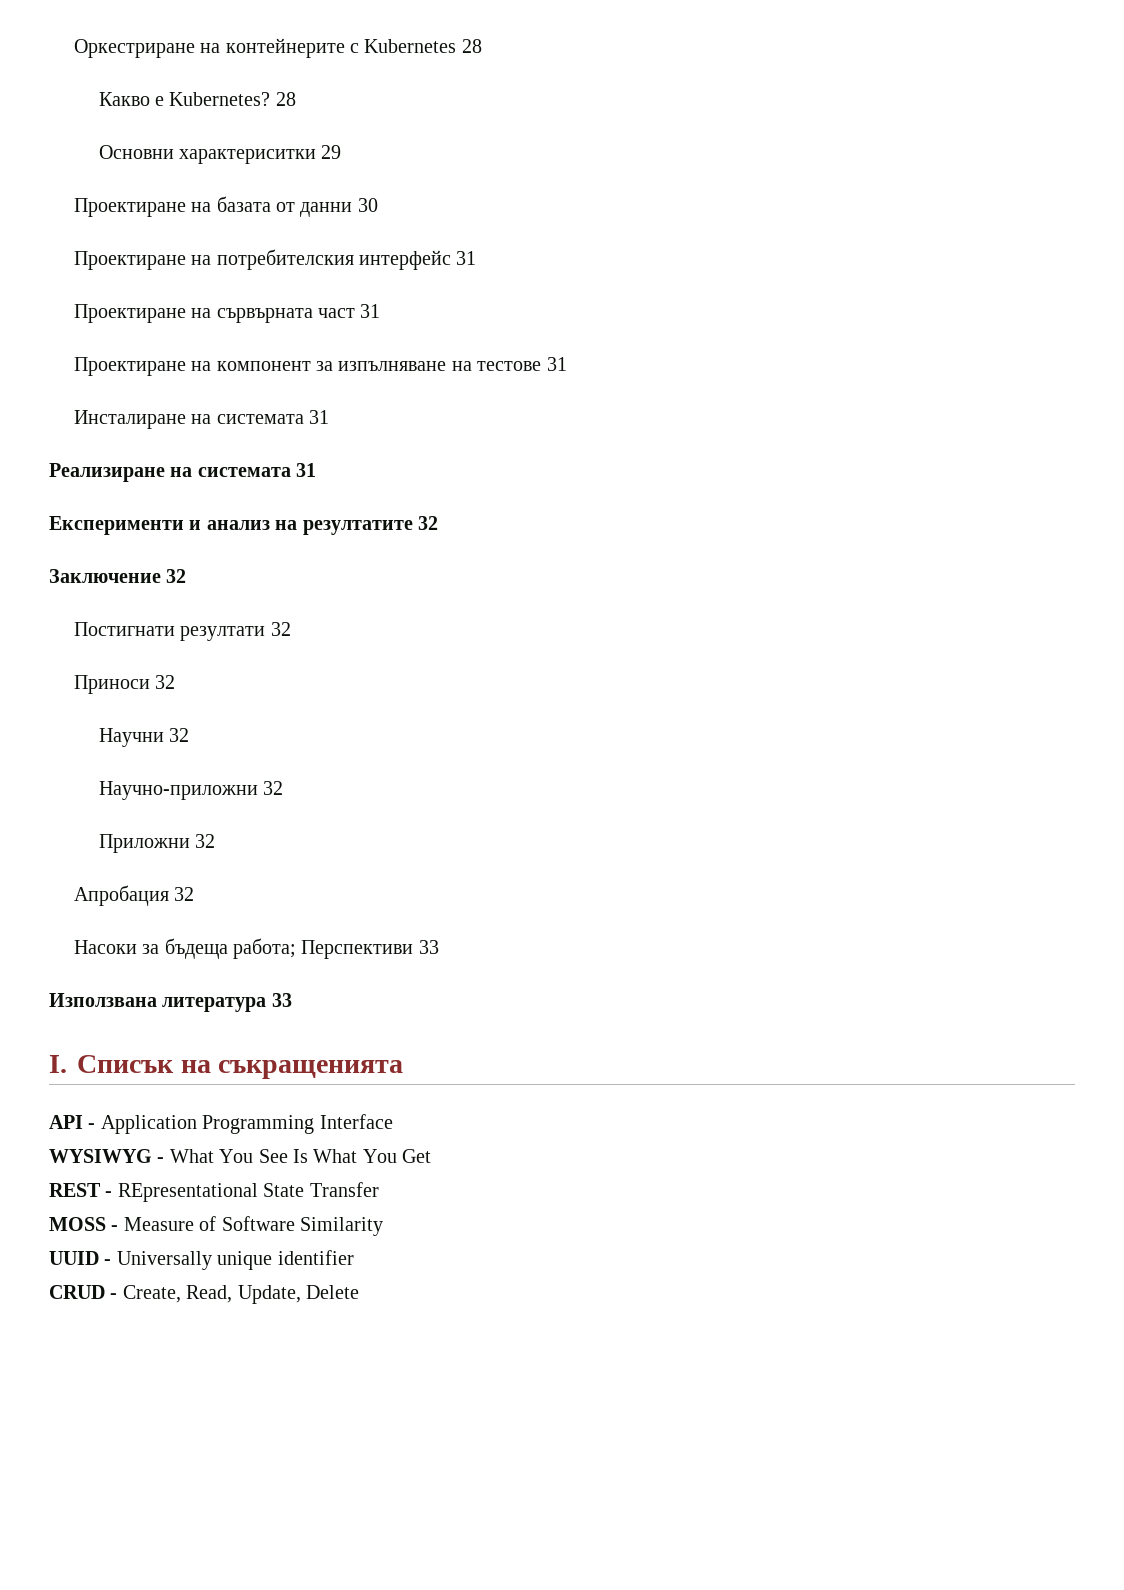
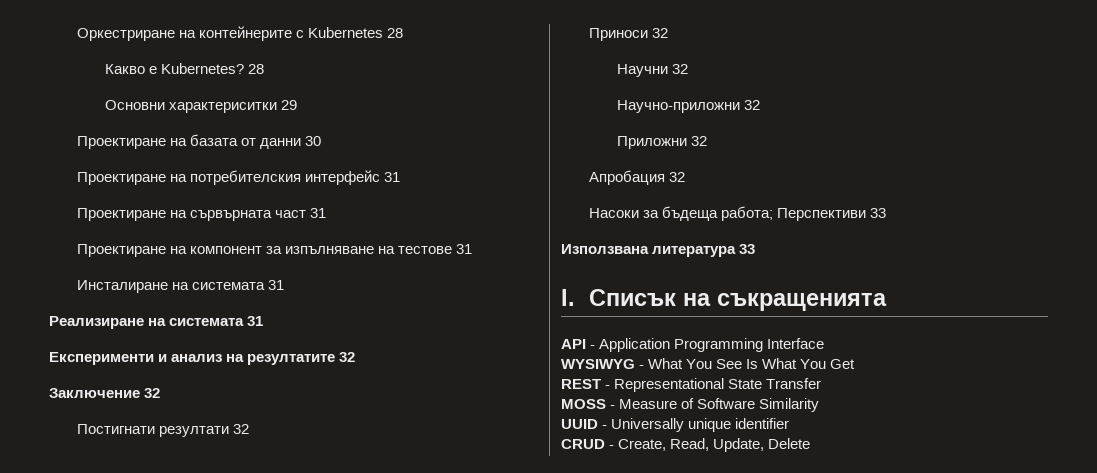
[117,1183,258,1202] REpresentational -> [614,378,725,392] Representational

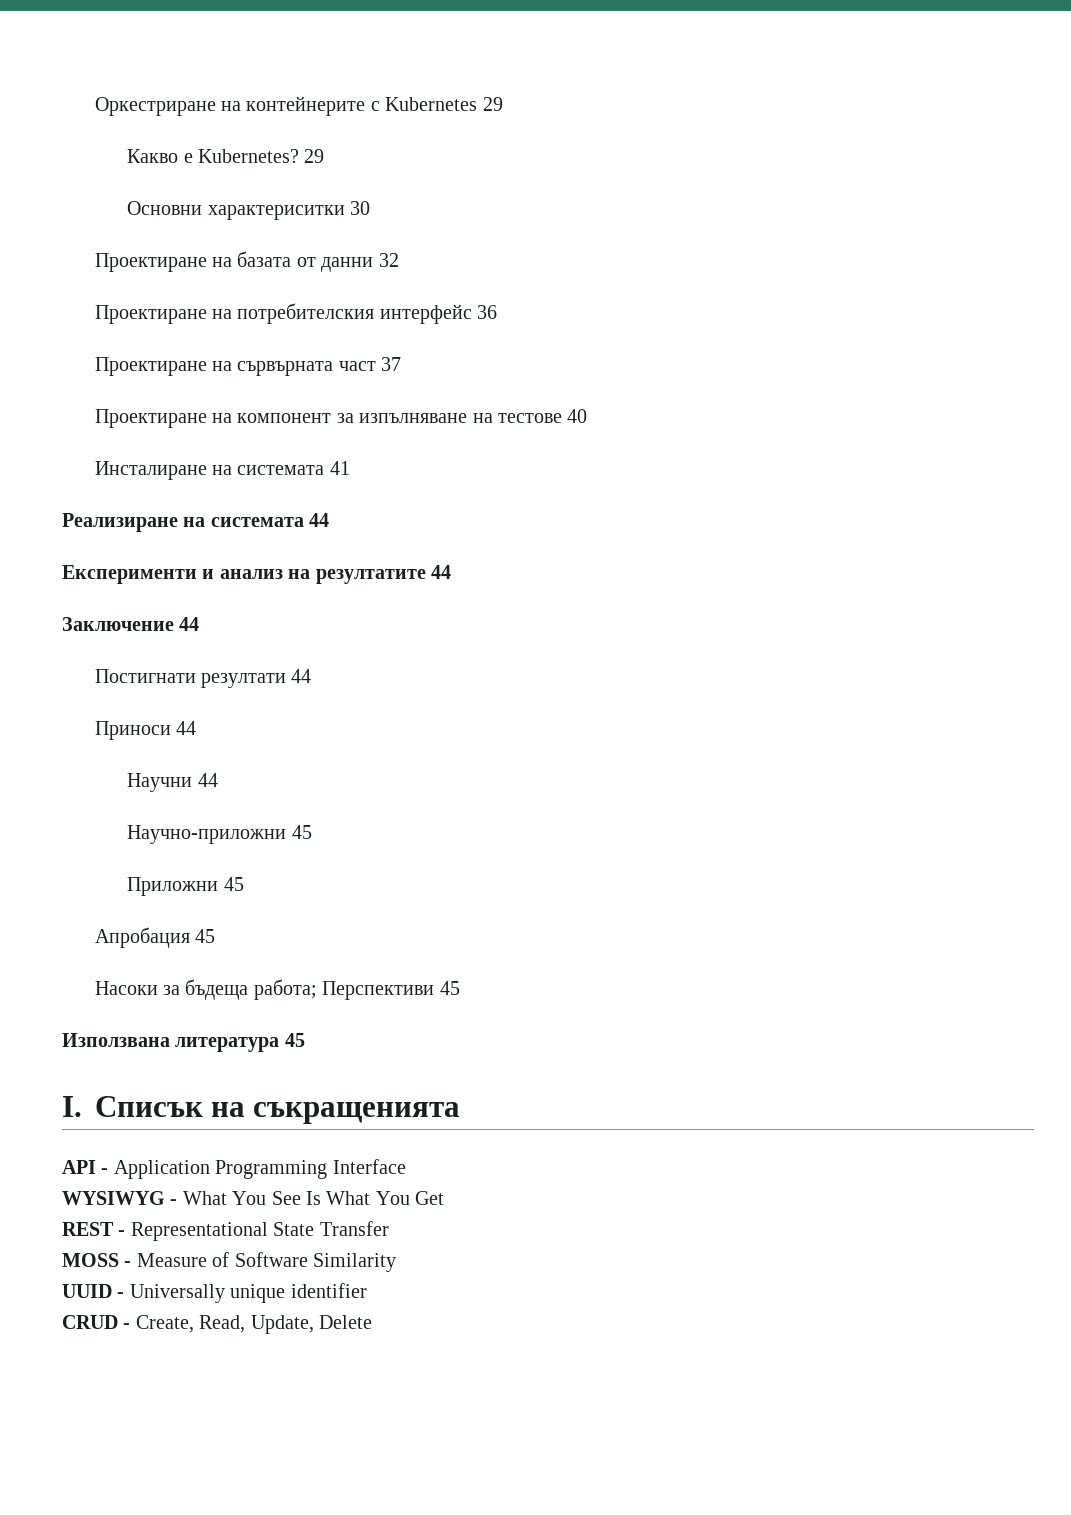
[387,28,404,38] 28 -> [482,97,503,111] 29
[248,64,265,74] 28 -> [304,149,325,163] 29
[281,100,298,110] 29 -> [349,201,370,215] 30
[305,136,322,146] 30 -> [378,253,399,267] 32
[384,172,401,182] 31 -> [477,305,498,319] 36
[310,208,327,218] 31 -> [381,357,402,371] 37
[456,244,473,254] 31 -> [567,409,588,423] 40
[268,280,285,290] 31 -> [329,461,350,475] 41
[247,316,264,326] 31 -> [309,513,330,527] 44
[339,352,356,362] 32 -> [431,565,451,579] 44
[144,388,161,398] 32 -> [179,617,200,631] 44
[233,424,250,434] 32 -> [291,669,312,683] 44
[652,28,669,38] 32 -> [175,721,196,735] 44
[672,64,689,74] 32 -> [197,773,218,787] 44
[744,100,761,110] 32 -> [291,825,312,839] 45
[691,136,708,146] 32 -> [223,877,244,891] 45
[669,172,686,182] 32 -> [194,929,215,943] 45
[870,208,887,218] 33 -> [439,981,460,995] 45
[739,244,756,254] 33 -> [284,1033,305,1047] 45

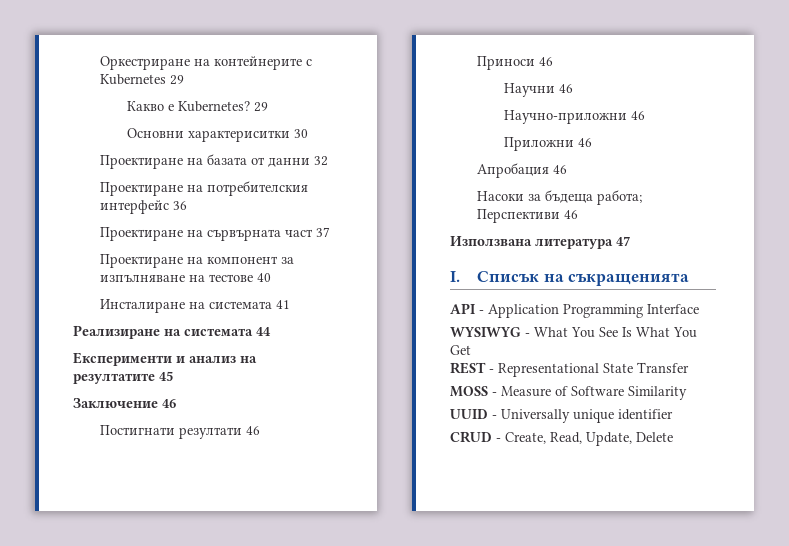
[431,565,451,579] 44 -> [159,371,173,381] 45
[179,617,200,631] 44 -> [162,399,176,408] 46
[291,669,312,683] 44 -> [246,426,261,435] 46
[175,721,196,735] 44 -> [539,57,554,66] 46
[197,773,218,787] 44 -> [559,84,574,93] 46
[291,825,312,839] 45 -> [631,111,646,120] 46
[223,877,244,891] 45 -> [578,138,593,147] 46
[194,929,215,943] 45 -> [553,165,568,174] 46
[439,981,460,995] 45 -> [564,210,579,219] 46
[284,1033,305,1047] 45 -> [616,236,630,246] 47

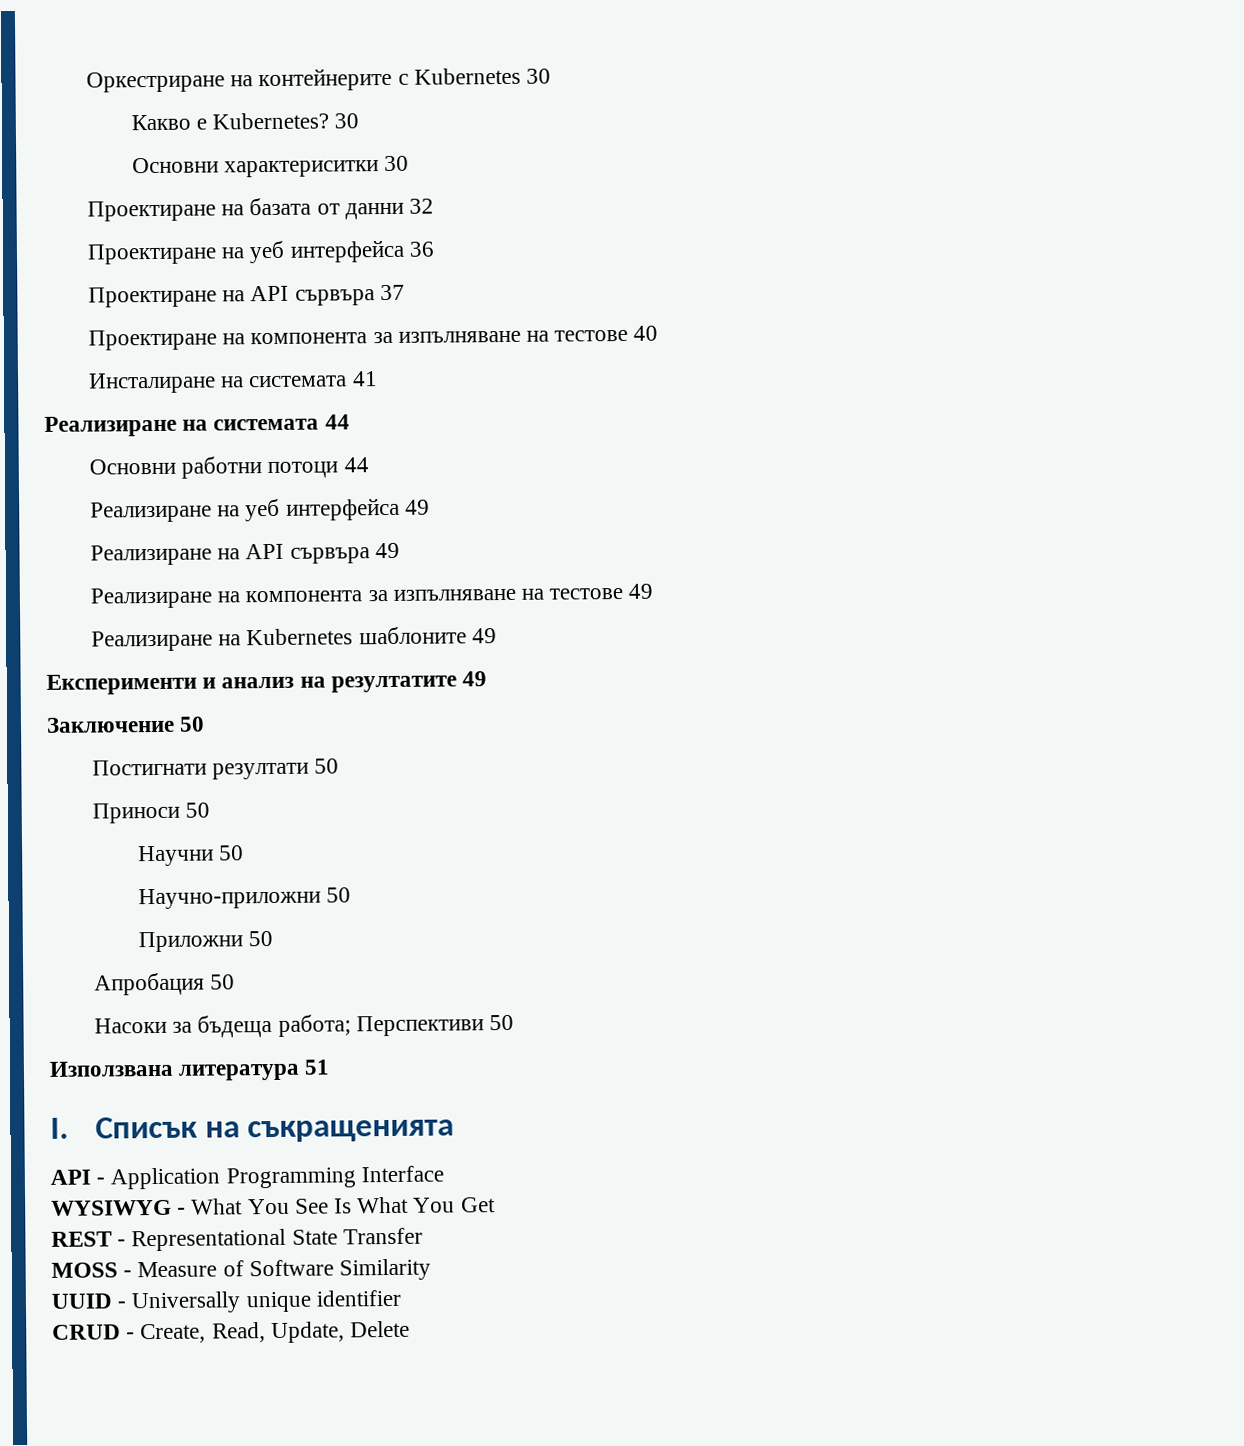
[170,75,185,85] 29 -> [525,68,551,84] 30
[254,102,269,112] 29 -> [334,113,360,129] 30
[207,181,309,196] [100,200,170,214] потребителския интерфейс -> [249,239,405,264] уеб интерфейса
[207,229,314,241] сървърната част -> [250,285,375,306] API сървъра
[207,256,279,264] компонент -> [250,332,368,345] компонента
(271, 331) none -> [88,456,369,479] [89,497,430,523] [89,542,400,566] [89,583,654,609] [90,626,497,652] // Основни работни потоци 44 // Реализиране на уеб интерфейса 49 // Реализиране на API сървъра 49 // Реализиране на компонента за изпълняване на тестове 49 // Реализиране на Kubernetes шаблоните 49
[159,371,173,381] 45 -> [462,671,488,687] 49
[162,399,176,408] 46 -> [179,716,206,732] 50
[246,426,261,435] 46 -> [314,758,340,774] 50
[539,57,554,66] 46 -> [185,802,211,818] 50
[559,84,574,93] 46 -> [219,845,245,861] 50
[631,111,646,120] 46 -> [326,887,352,903] 50
[578,138,593,147] 46 -> [248,930,274,947] 50
[553,165,568,174] 46 -> [210,974,236,990] 50
[564,210,579,219] 46 -> [488,1014,514,1031] 50
[616,236,630,246] 47 -> [304,1059,330,1075] 51

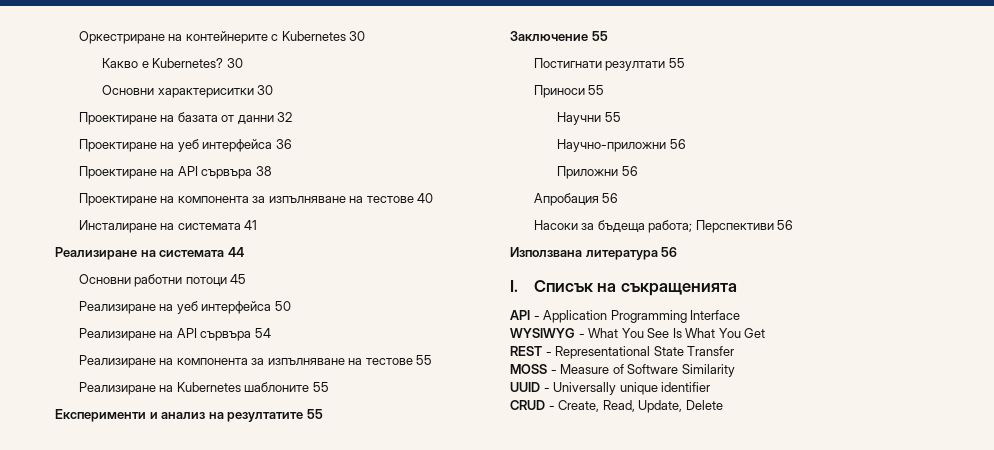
[379,284,405,301] 37 -> [255,166,272,176] 38
[343,457,369,473] 44 -> [230,274,247,284] 45
[404,499,430,515] 49 -> [274,301,291,311] 50
[374,542,400,559] 49 -> [254,328,271,338] 54
[628,583,654,599] 49 -> [416,355,433,365] 55
[471,628,497,644] 49 -> [312,382,329,392] 55
[462,671,488,687] 49 -> [306,409,323,419] 55
[179,716,206,732] 50 -> [591,31,608,41] 55
[314,758,340,774] 50 -> [668,58,685,68] 55
[185,802,211,818] 50 -> [588,85,605,95] 55
[219,845,245,861] 50 -> [604,112,621,122] 55
[326,887,352,903] 50 -> [669,139,686,149] 56
[248,930,274,947] 50 -> [621,166,638,176] 56
[210,974,236,990] 50 -> [602,193,619,203] 56
[488,1014,514,1031] 50 -> [777,220,794,230] 56
[304,1059,330,1075] 51 -> [661,247,678,257] 56

